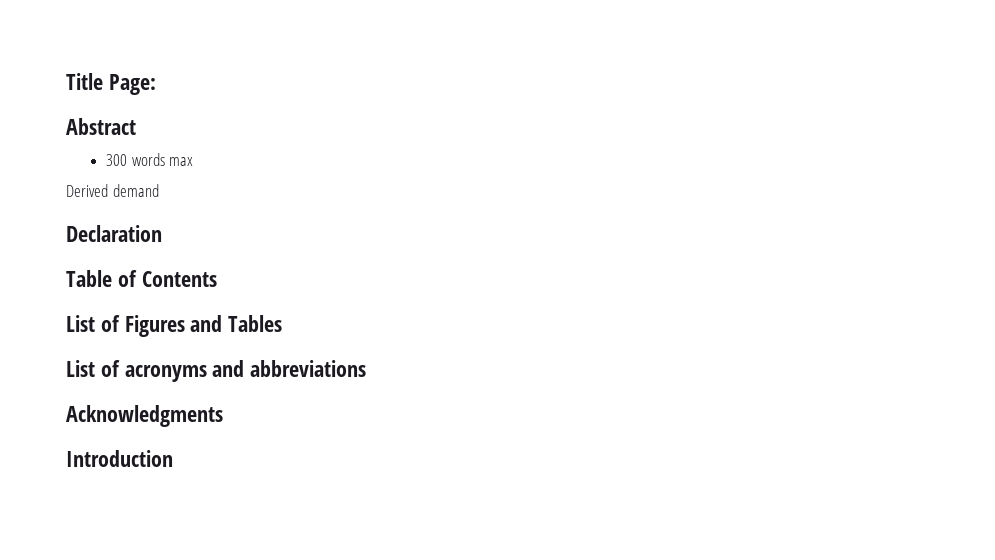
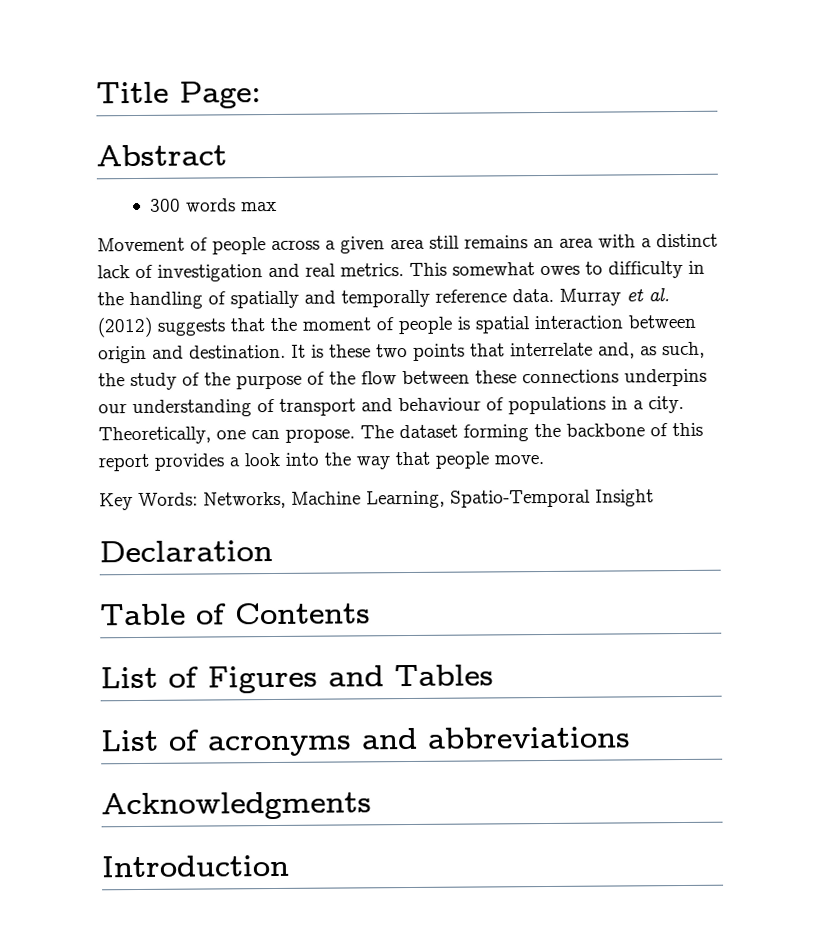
[66,184,159,197] Derived demand -> [97,233,718,255] [97,260,705,282] [97,288,670,310] [97,314,696,338] [98,341,705,364] [98,368,707,391] [98,395,684,418] [98,422,703,445] [98,451,544,472] [99,489,654,511] Movement of people across a given area still remains an area with a distinct lack of investigation and real metrics. This somewhat owes to difficulty in the handling of spatially and temporally reference data. Murray et al. (2012) suggests that the moment of people is spatial interaction between origin and destination. It is these two points that interrelate and, as such, the study of the purpose of the flow between these connections underpins our understanding of transport and behaviour of populations in a city. Theoretically, one can propose. The dataset forming the backbone of this report provides a look into the way that people move. // Key Words: Networks, Machine Learning, Spatio-Temporal Insight

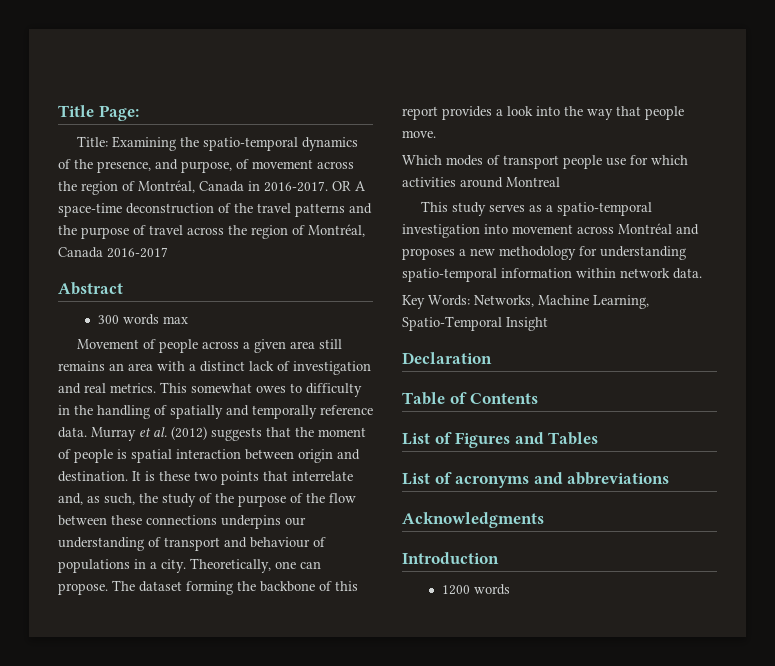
(262, 95) none -> [77,136,359,151] [58,159,354,173] [58,180,366,195] [58,203,372,217] [58,224,365,239] [58,247,168,258] // Title: Examining the spatio-temporal dynamics of the presence, and purpose, of movement across the region of Montréal, Canada in 2016-2017. OR A space-time deconstruction of the travel patterns and the purpose of travel across the region of Montréal, Canada 2016-2017
(544, 460) none -> [402,155,688,169] [402,177,560,188] [421,201,653,216] [402,223,699,238] [402,246,686,260] [402,268,702,282] // Which modes of transport people use for which activities around Montreal // This study serves as a spatio-temporal investigation into movement across Montréal and proposes a new methodology for understanding spatio-temporal information within network data.
(289, 866) none -> [442,584,511,595] // 1200 words

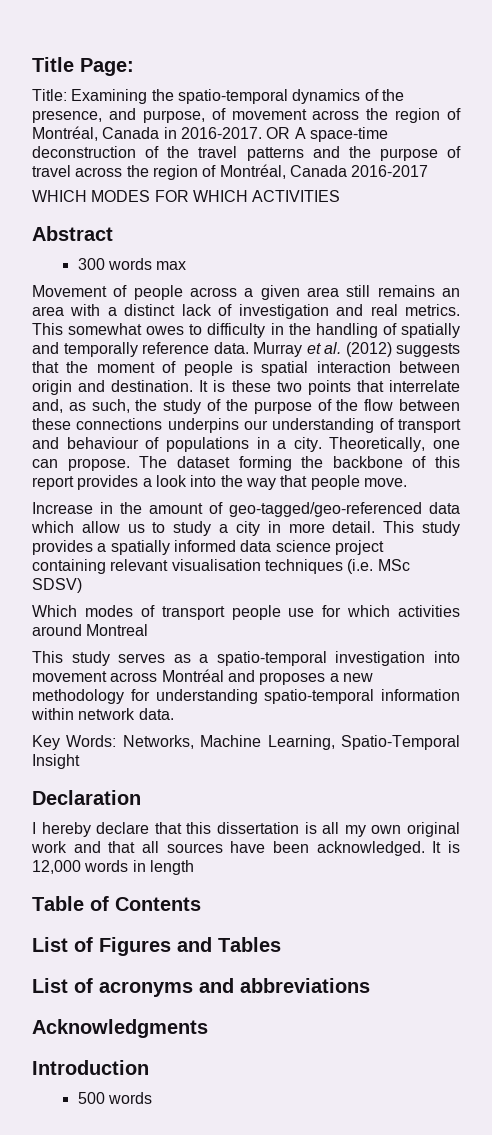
(168, 252) none -> [32,190,341,202] // WHICH MODES FOR WHICH ACTIVITIES
(436, 134) none -> [32,502,460,517] [31,521,460,536] [32,540,384,555] [32,559,410,574] [32,578,82,593] // Increase in the amount of geo-tagged/geo-referenced data which allow us to study a city in more detail. This study provides a spatially informed data science project containing relevant visualisation techniques (i.e. MSc SDSV)
(492, 358) none -> [32,822,461,837] [31,841,461,856] [32,860,194,875] // I hereby declare that this dissertation is all my own original work and that all sources have been acknowledged. It is 12,000 words in length
[442,585,471,595] 1200 -> [77,1092,105,1104] 500

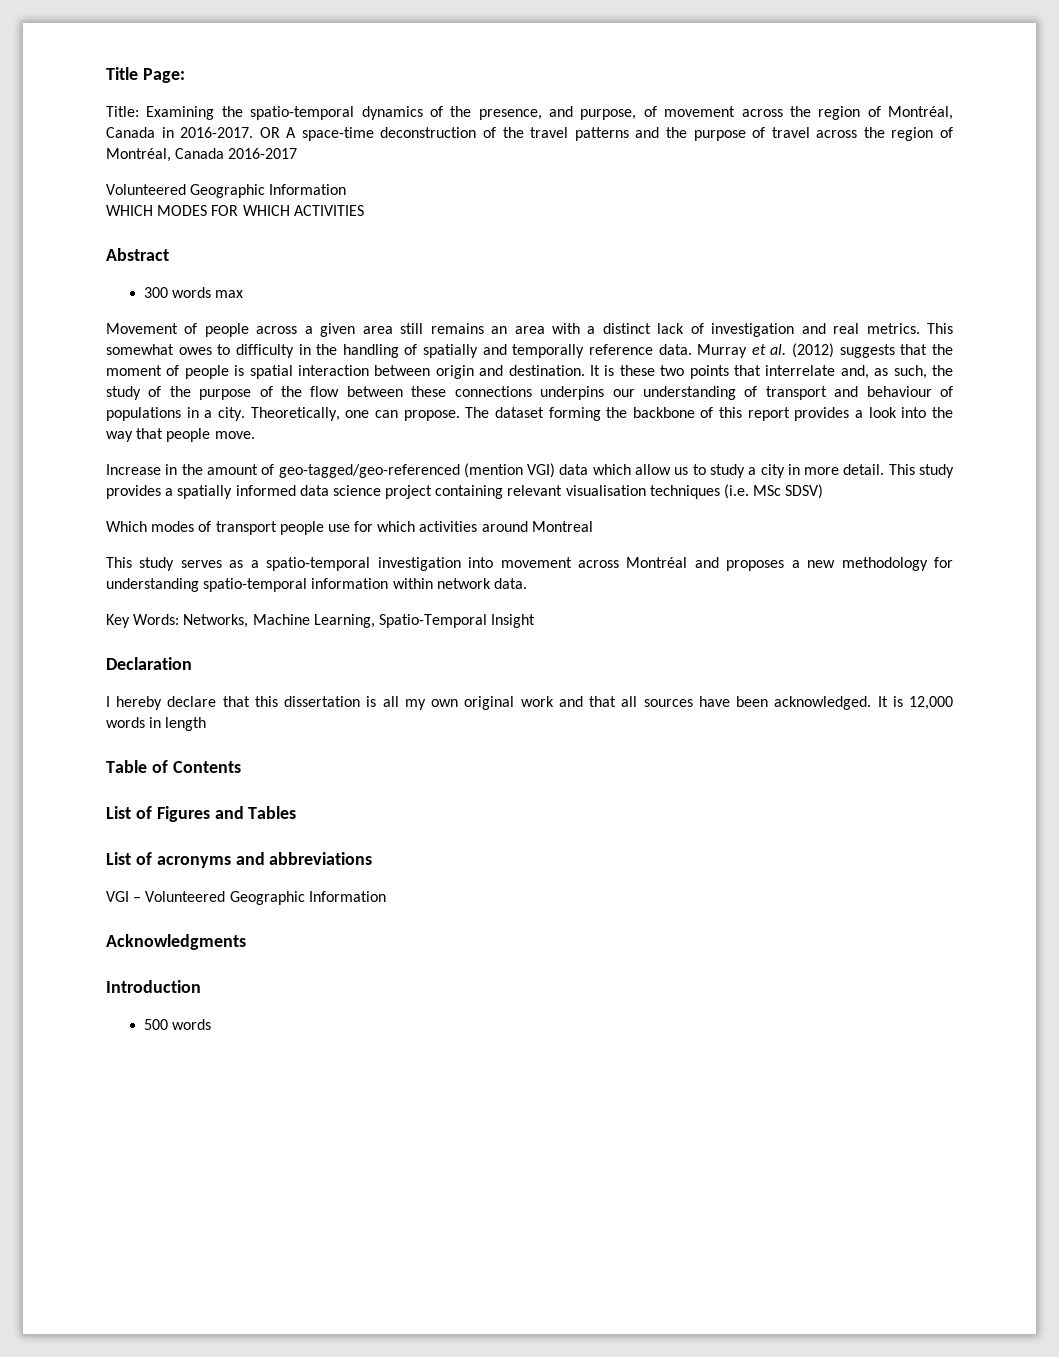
(429, 171) none -> [106,184,347,198] // Volunteered Geographic Information
(422, 509) none -> [463,463,556,478] (mention VGI)
(370, 985) none -> [106,891,386,905] // VGI – Volunteered Geographic Information

